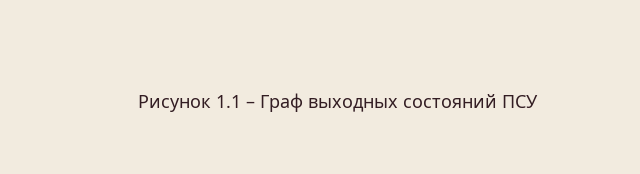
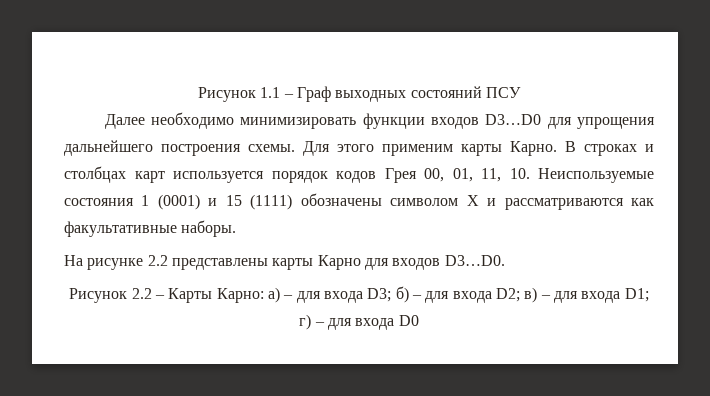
(538, 101) none -> [104,112,656,129] [64,140,654,156] [64,166,654,183] [64,193,654,210] [64,220,237,237] [64,255,505,270] [69,286,649,303] [299,314,419,330] // Далее необходимо минимизировать функции входов D3…D0 для упрощения дальнейшего построения схемы. Для этого применим карты Карно. В строках и столбцах карт используется порядок кодов Грея 00, 01, 11, 10. Неиспользуемые состояния 1 (0001) и 15 (1111) обозначены символом X и рассматриваются как факультативные наборы. // На рисунке 2.2 представлены карты Карно для входов D3…D0. // Рисунок 2.2 – Карты Карно: а) – для входа D3; б) – для входа D2; в) – для входа D1; г) – для входа D0

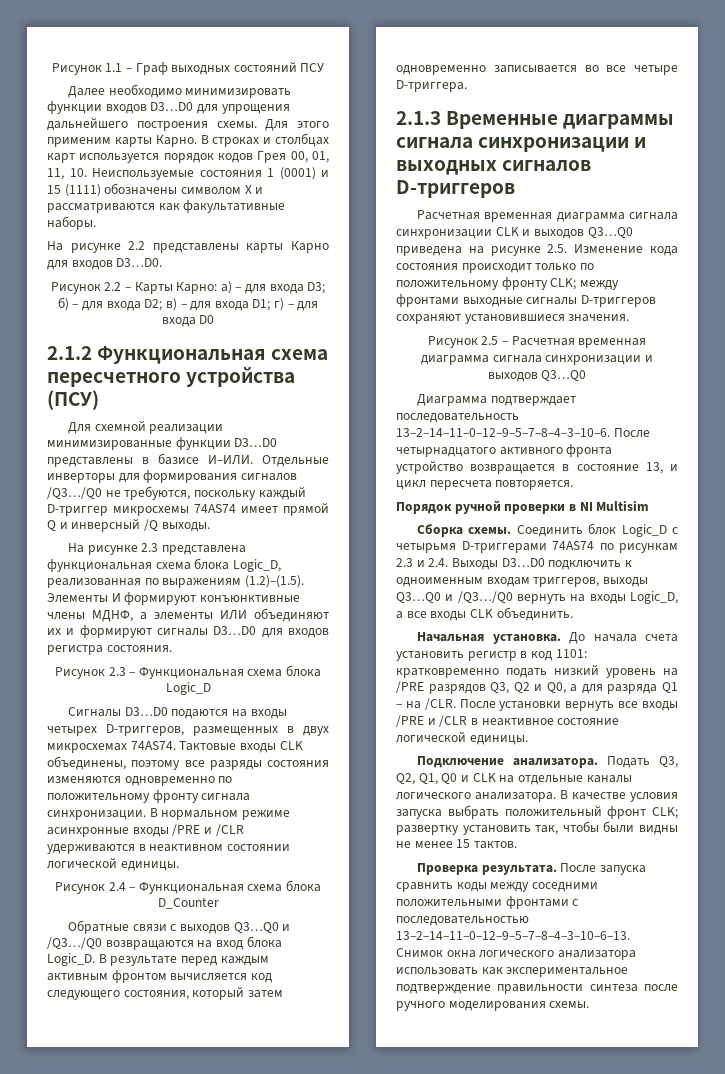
(419, 320) none -> [47,346,329,364] [47,367,296,387] [47,390,99,410] [67,420,224,434] [47,437,278,450] [47,453,329,467] [47,470,297,483] [47,486,306,500] [47,502,329,516] [47,518,210,532] [67,543,246,555] [47,558,281,572] [47,575,304,588] [47,592,300,605] [47,608,329,622] [47,625,329,638] [47,645,172,655] [54,665,322,679] [165,682,211,695] [67,707,287,719] [47,724,329,736] [47,741,303,753] [47,756,329,770] [47,776,233,786] [47,790,251,803] [47,808,290,820] [47,824,244,837] [47,844,290,854] [47,857,179,871] [54,880,322,894] [157,897,219,909] [67,920,291,934] [47,936,282,950] [47,953,269,966] [47,970,272,983] [47,986,283,1000] [396,65,678,75] [396,80,467,92] [396,111,675,129] [396,137,647,152] [396,160,592,175] [396,180,515,198] [416,210,678,222] [396,227,633,239] [396,244,678,256] [396,263,594,273] [396,277,619,290] [396,294,656,307] [396,314,630,324] [427,336,647,348] [421,355,653,365] [487,370,587,382] [416,394,576,406] [396,413,519,423] [396,428,650,438] [396,444,613,457] [396,460,678,474] [396,480,574,490] [396,500,650,514] [416,523,678,537] [396,541,678,553] [396,558,632,570] [396,577,648,587] [396,591,678,604] [396,607,573,621] [416,632,678,644] [396,649,587,661] [396,664,678,678] [396,681,678,694] [396,698,678,711] [396,715,620,727] [396,731,528,745] [416,756,678,768] [396,773,632,785] [396,790,678,802] [396,805,678,819] [396,821,678,835] [396,839,517,849] [416,863,646,875] [396,882,598,892] [396,896,579,909] [396,916,529,926] [396,931,630,940] [396,948,636,960] [396,967,629,977] [396,984,678,994] [396,1001,590,1011] // 2.1.2 Функциональная схема пересчетного устройства (ПСУ) // Для схемной реализации минимизированные функции D3…D0 представлены в базисе И–ИЛИ. Отдельные инверторы для формирования сигналов /Q3…/Q0 не требуются, поскольку каждый D-триггер микросхемы 74AS74 имеет прямой Q и инверсный /Q выходы. // На рисунке 2.3 представлена функциональная схема блока Logic_D, реализованная по выражениям (1.2)–(1.5). Элементы И формируют конъюнктивные члены МДНФ, а элементы ИЛИ объединяют их и формируют сигналы D3…D0 для входов регистра состояния. // Рисунок 2.3 – Функциональная схема блока Logic_D // Сигналы D3…D0 подаются на входы четырех D-триггеров, размещенных в двух микросхемах 74AS74. Тактовые входы CLK объединены, поэтому все разряды состояния изменяются одновременно по положительному фронту сигнала синхронизации. В нормальном режиме асинхронные входы /PRE и /CLR удерживаются в неактивном состоянии логической единицы. // Рисунок 2.4 – Функциональная схема блока D_Counter // Обратные связи с выходов Q3…Q0 и /Q3…/Q0 возвращаются на вход блока Logic_D. В результате перед каждым активным фронтом вычисляется код следующего состояния, который затем одновременно записывается во все четыре D-триггера. // 2.1.3 Временные диаграммы сигнала синхронизации и выходных сигналов D-триггеров // Расчетная временная диаграмма сигнала синхронизации CLK и выходов Q3…Q0 приведена на рисунке 2.5. Изменение кода состояния происходит только по положительному фронту CLK; между фронтами выходные сигналы D-триггеров сохраняют установившиеся значения. // Рисунок 2.5 – Расчетная временная диаграмма сигнала синхронизации и выходов Q3…Q0 // Диаграмма подтверждает последовательность 13–2–14–11–0–12–9–5–7–8–4–3–10–6. После четырнадцатого активного фронта устройство возвращается в состояние 13, и цикл пересчета повторяется. // Порядок ручной проверки в NI Multisim // Сборка схемы. Соединить блок Logic_D с четырьмя D-триггерами 74AS74 по рисункам 2.3 и 2.4. Выходы D3…D0 подключить к одноименным входам триггеров, выходы Q3…Q0 и /Q3…/Q0 вернуть на входы Logic_D, а все входы CLK объединить. // Начальная установка. До начала счета установить регистр в код 1101: кратковременно подать низкий уровень на /PRE разрядов Q3, Q2 и Q0, а для разряда Q1 – на /CLR. После установки вернуть все входы /PRE и /CLR в неактивное состояние логической единицы. // Подключение анализатора. Подать Q3, Q2, Q1, Q0 и CLK на отдельные каналы логического анализатора. В качестве условия запуска выбрать положительный фронт CLK; развертку установить так, чтобы были видны не менее 15 тактов. // Проверка результата. После запуска сравнить коды между соседними положительными фронтами с последовательностью 13–2–14–11–0–12–9–5–7–8–4–3–10–6–13. Снимок окна логического анализатора использовать как экспериментальное подтверждение правильности синтеза после ручного моделирования схемы.

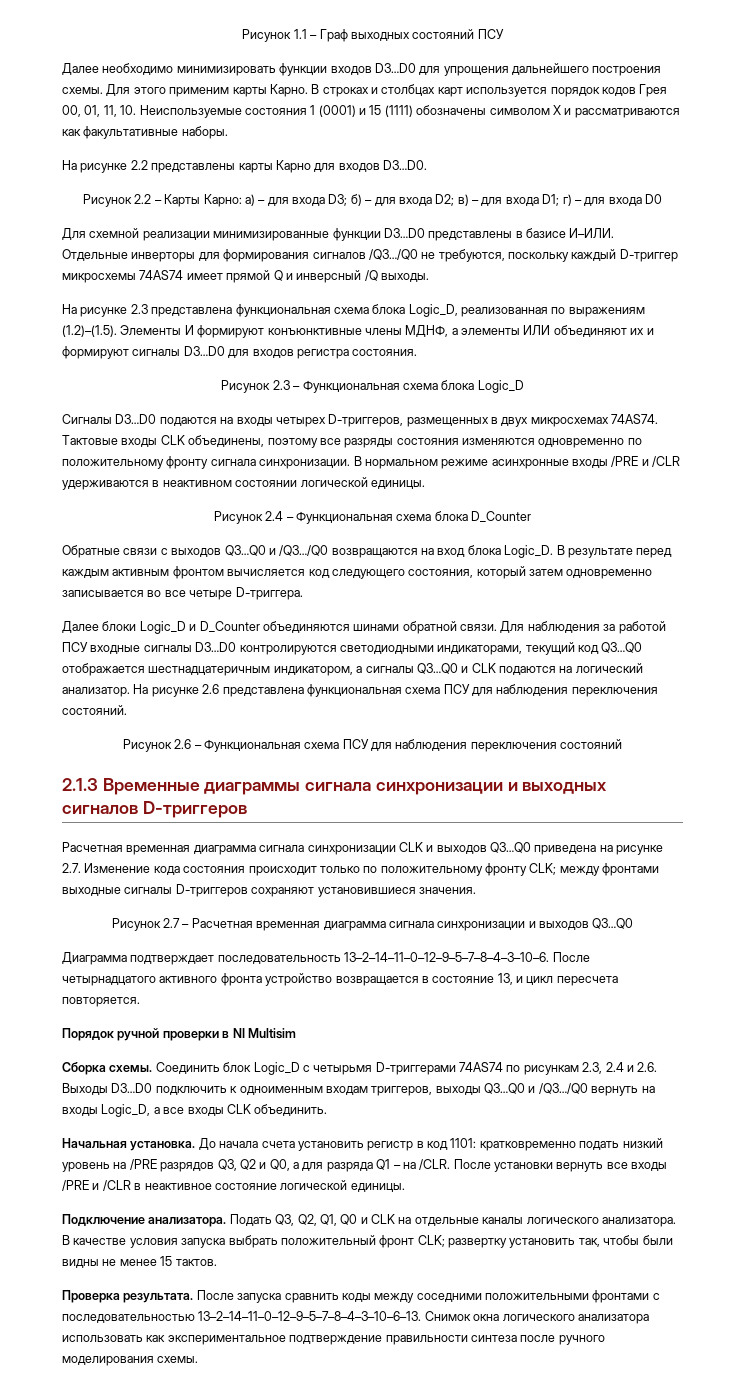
[47,346,329,364] [47,367,296,387] [47,390,99,410] // 2.1.2 Функциональная схема пересчетного устройства (ПСУ) -> (662, 199) none
(467, 86) none -> [62,621,666,634] [62,642,643,655] [62,663,643,676] [62,684,658,697] [62,705,127,715] [122,739,623,752] // Далее блоки Logic_D и D_Counter объединяются шинами обратной связи. Для наблюдения за работой ПСУ входные сигналы D3…D0 контролируются светодиодными индикаторами, текущий код Q3…Q0 отображается шестнадцатеричным индикатором, а сигналы Q3…Q0 и CLK подаются на логический анализатор. На рисунке 2.6 представлена функциональная схема ПСУ для наблюдения переключения состояний. // Рисунок 2.6 – Функциональная схема ПСУ для наблюдения переключения состояний
[547,244,568,253] 2.5. -> [62,863,81,873] 2.7.
[481,336,499,345] 2.5 -> [163,918,180,928] 2.7
[396,558,449,567] 2.3 и 2.4. -> [582,1062,658,1074] 2.3, 2.4 и 2.6.

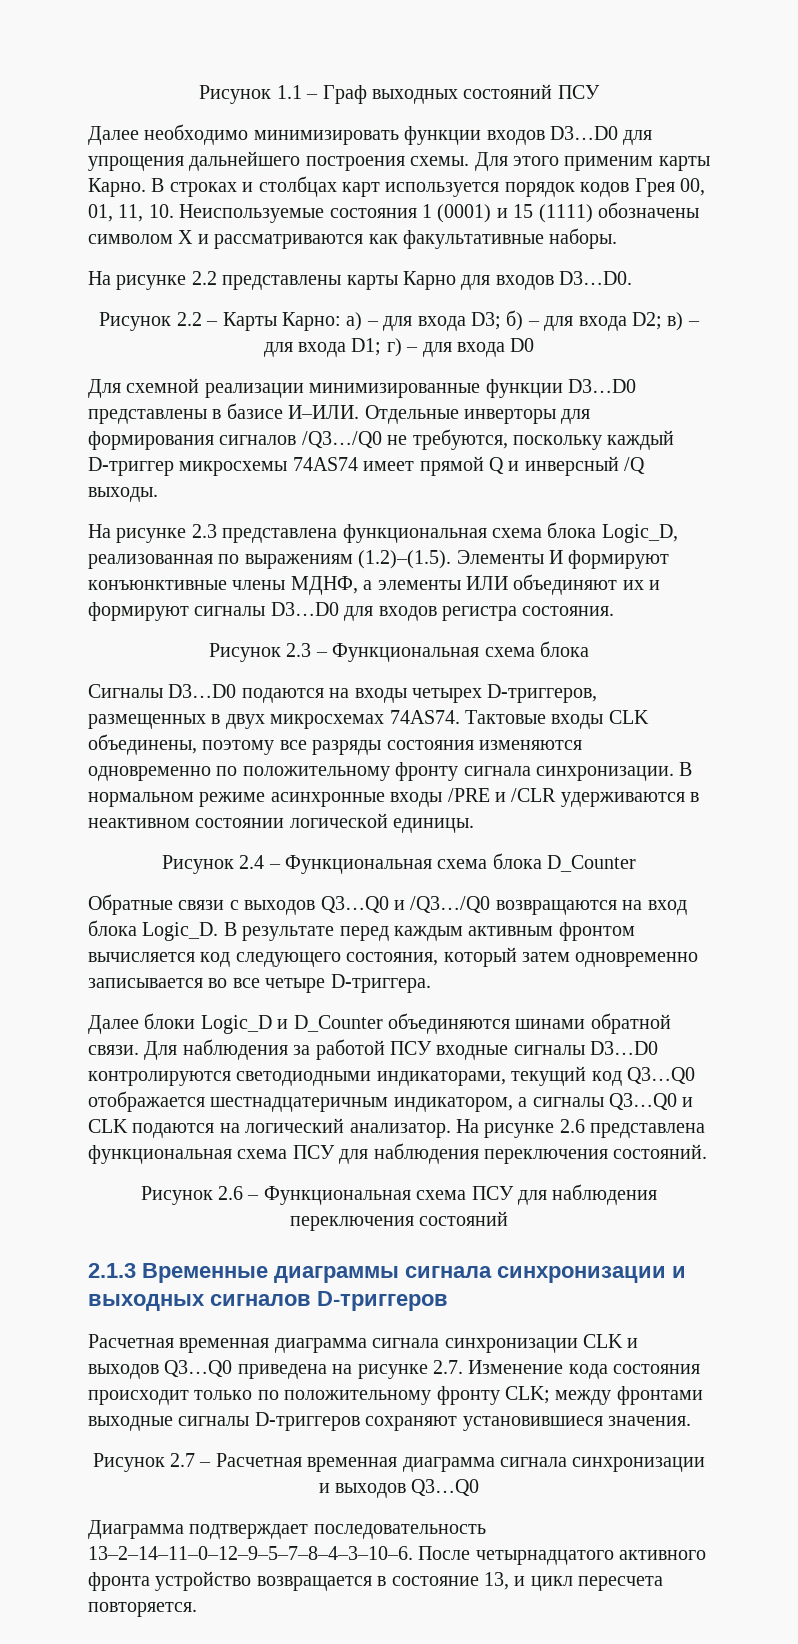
[477,380,524,393] Logic_D -> (589, 649) none
[62,1028,296,1041] [62,1062,658,1075] [62,1083,655,1096] [62,1104,328,1117] [62,1138,663,1151] [62,1159,668,1172] [62,1180,405,1192] [62,1214,676,1227] [62,1235,673,1248] [62,1256,217,1268] [62,1290,660,1303] [62,1311,649,1324] [62,1335,605,1345] [62,1356,199,1366] // Порядок ручной проверки в NI Multisim // Сборка схемы. Соединить блок Logic_D с четырьмя D-триггерами 74AS74 по рисункам 2.3, 2.4 и 2.6. Выходы D3…D0 подключить к одноименным входам триггеров, выходы Q3…Q0 и /Q3…/Q0 вернуть на входы Logic_D, а все входы CLK объединить. // Начальная установка. До начала счета установить регистр в код 1101: кратковременно подать низкий уровень на /PRE разрядов Q3, Q2 и Q0, а для разряда Q1 – на /CLR. После установки вернуть все входы /PRE и /CLR в неактивное состояние логической единицы. // Подключение анализатора. Подать Q3, Q2, Q1, Q0 и CLK на отдельные каналы логического анализатора. В качестве условия запуска выбрать положительный фронт CLK; развертку установить так, чтобы были видны не менее 15 тактов. // Проверка результата. После запуска сравнить коды между соседними положительными фронтами с последовательностью 13–2–14–11–0–12–9–5–7–8–4–3–10–6–13. Снимок окна логического анализатора использовать как экспериментальное подтверждение правильности синтеза после ручного моделирования схемы. -> (197, 1609) none

